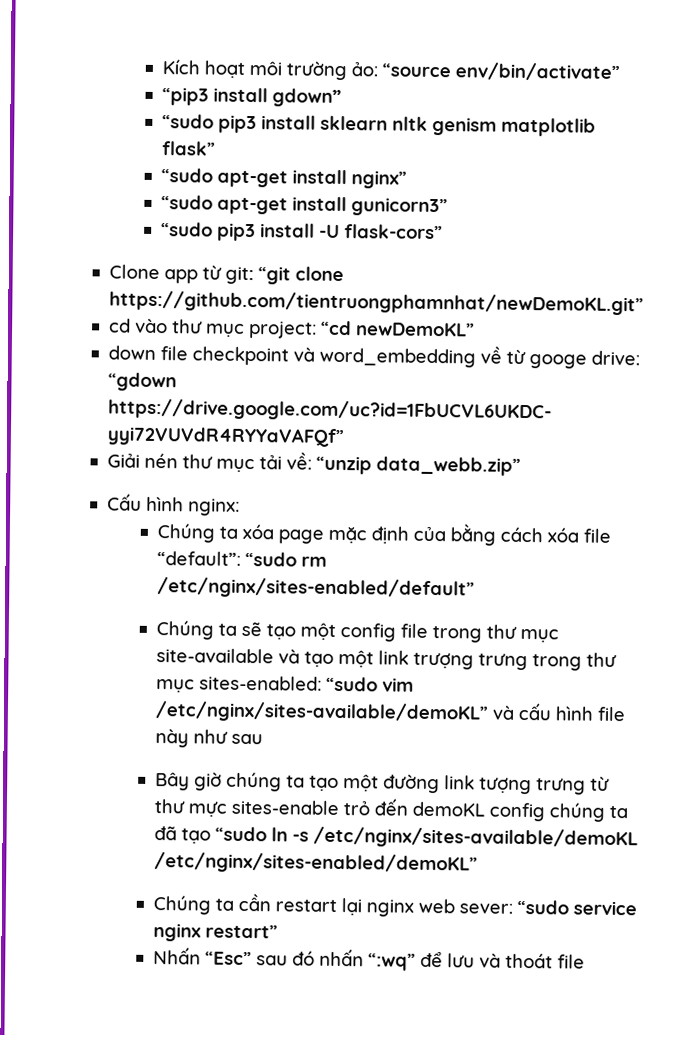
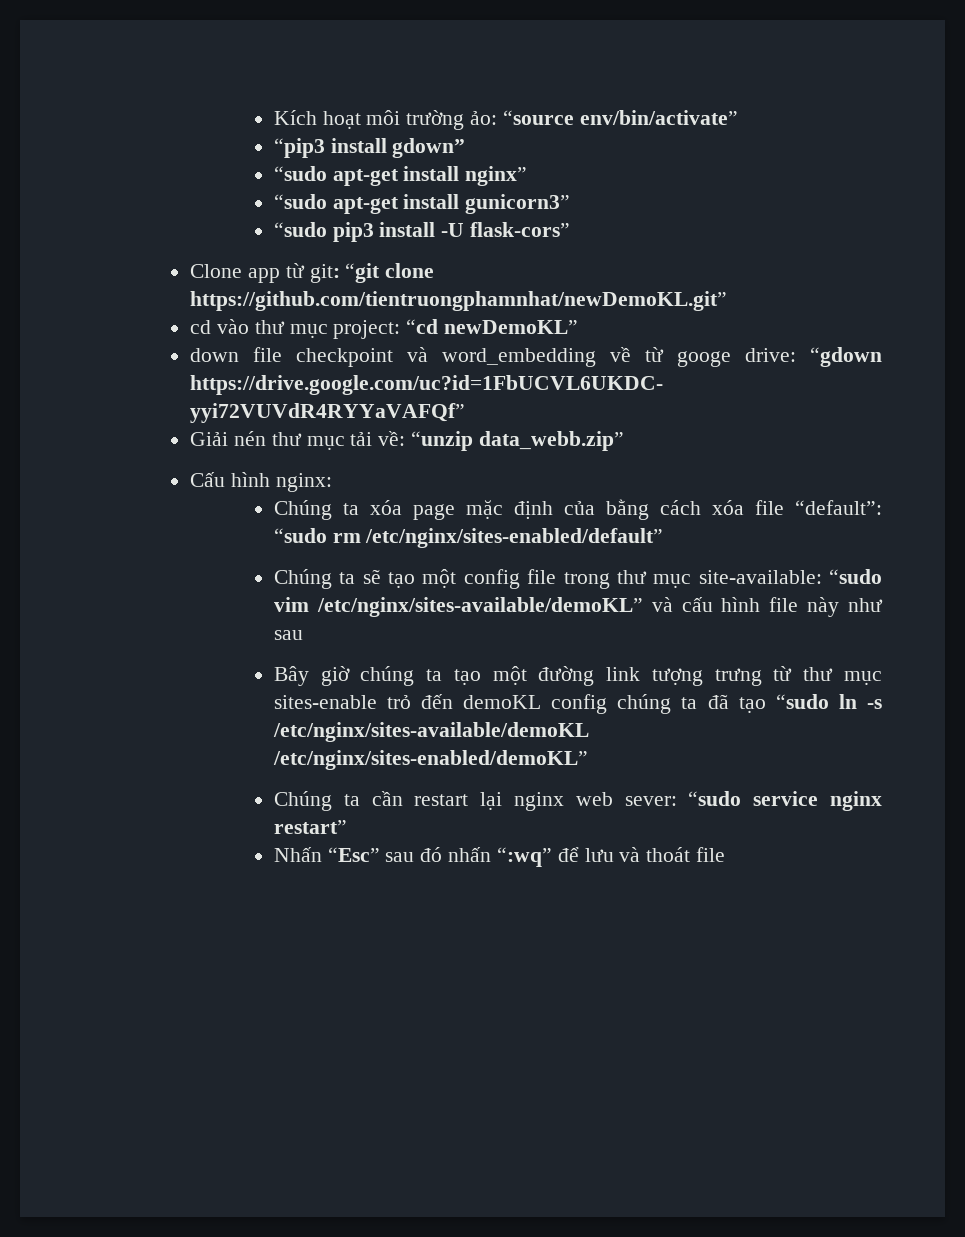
[161,114,596,137] [160,141,216,156] // “sudo pip3 install sklearn nltk genism matplotlib flask” -> (466, 148) none
[155,648,617,671] [155,675,322,693] site-available và tạo một link trượng trưng trong thư mục sites-enabled: -> [698,570,822,584] site-available:
[187,801,227,817] mực -> [844,671,883,685] mục

